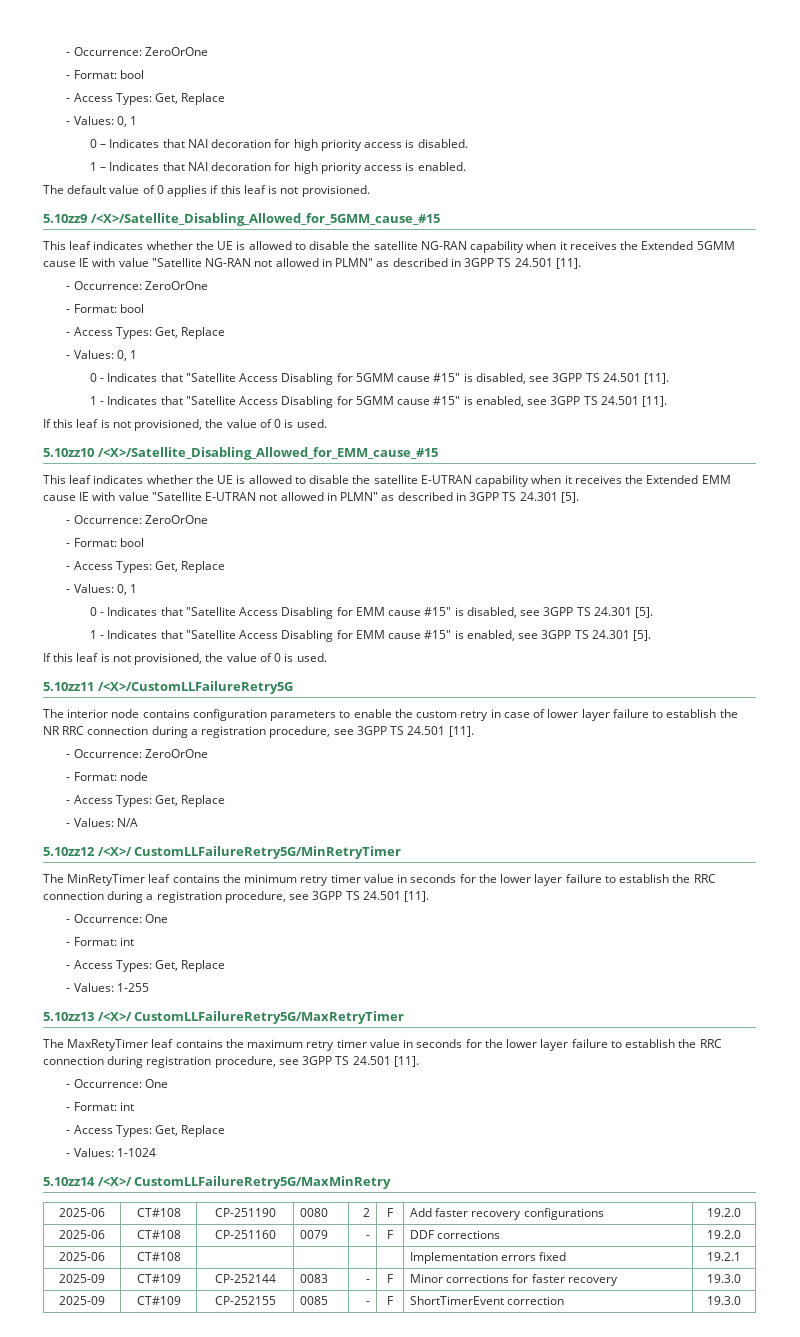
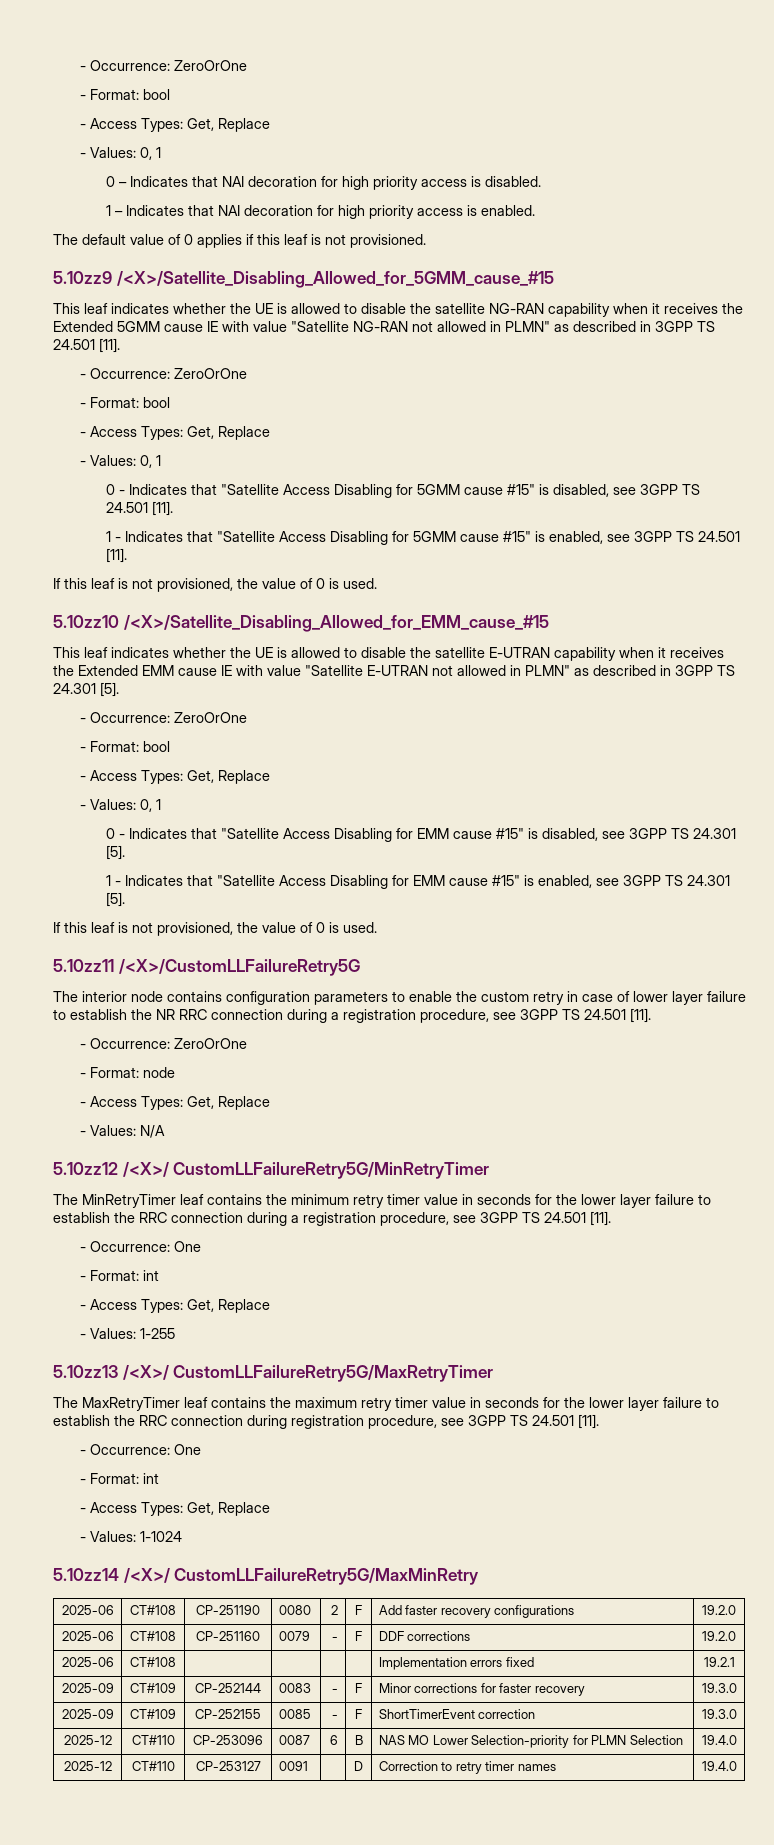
[67,874,146,886] MinRetyTimer -> [82,1194,176,1208] MinRetryTimer
[67,1039,149,1051] MaxRetyTimer -> [82,1397,180,1411] MaxRetryTimer
(741, 1300) none -> [63,1735,112,1745] [131,1735,175,1745] [193,1735,263,1745] [278,1735,310,1745] [330,1735,339,1745] [354,1735,363,1745] [378,1735,684,1748] [701,1735,737,1745] [63,1761,112,1771] [131,1761,175,1771] [195,1761,261,1771] [278,1761,308,1771] [354,1761,363,1771] [378,1761,556,1774] [701,1761,737,1771] // 2025-12 | CT#110 | CP-253096 | 0087 | 6 | B | NAS MO Lower Selection-priority for PLMN Selection | 19.4.0 // 2025-12 | CT#110 | CP-253127 | 0091 | | D | Correction to retry timer names | 19.4.0

